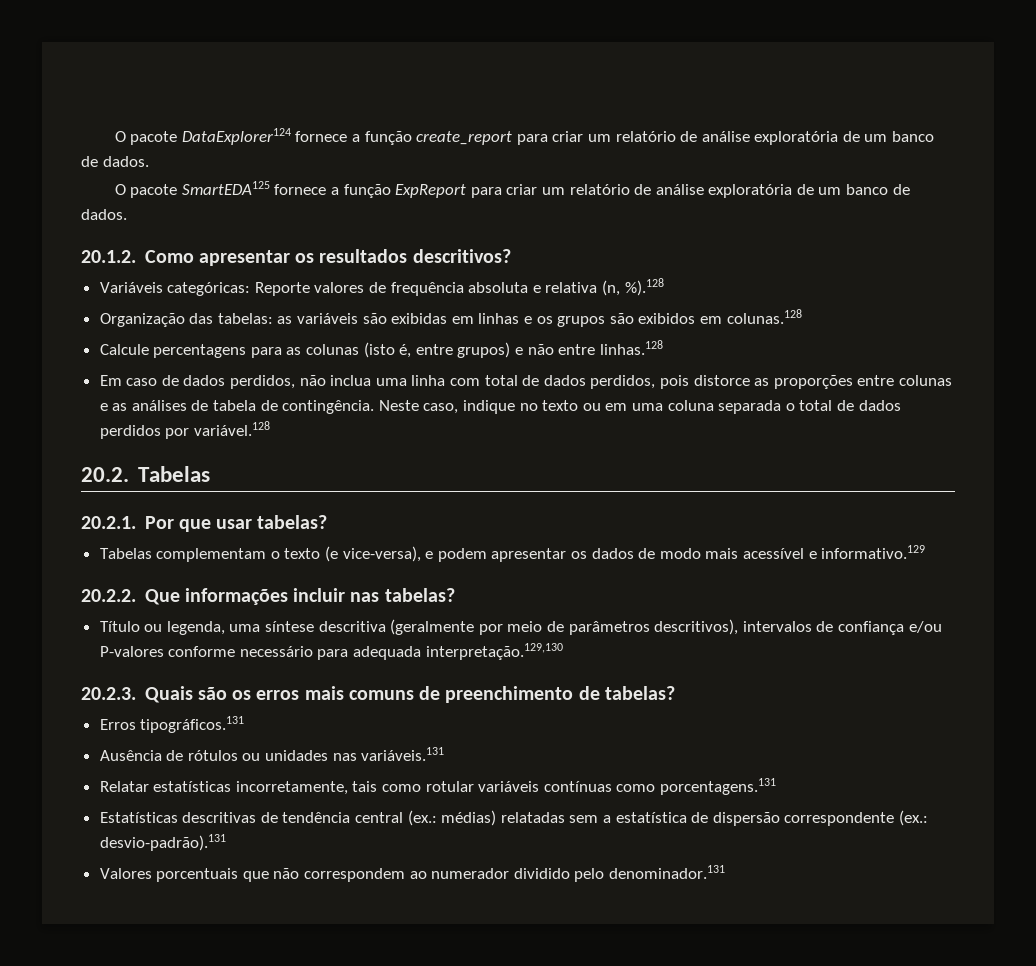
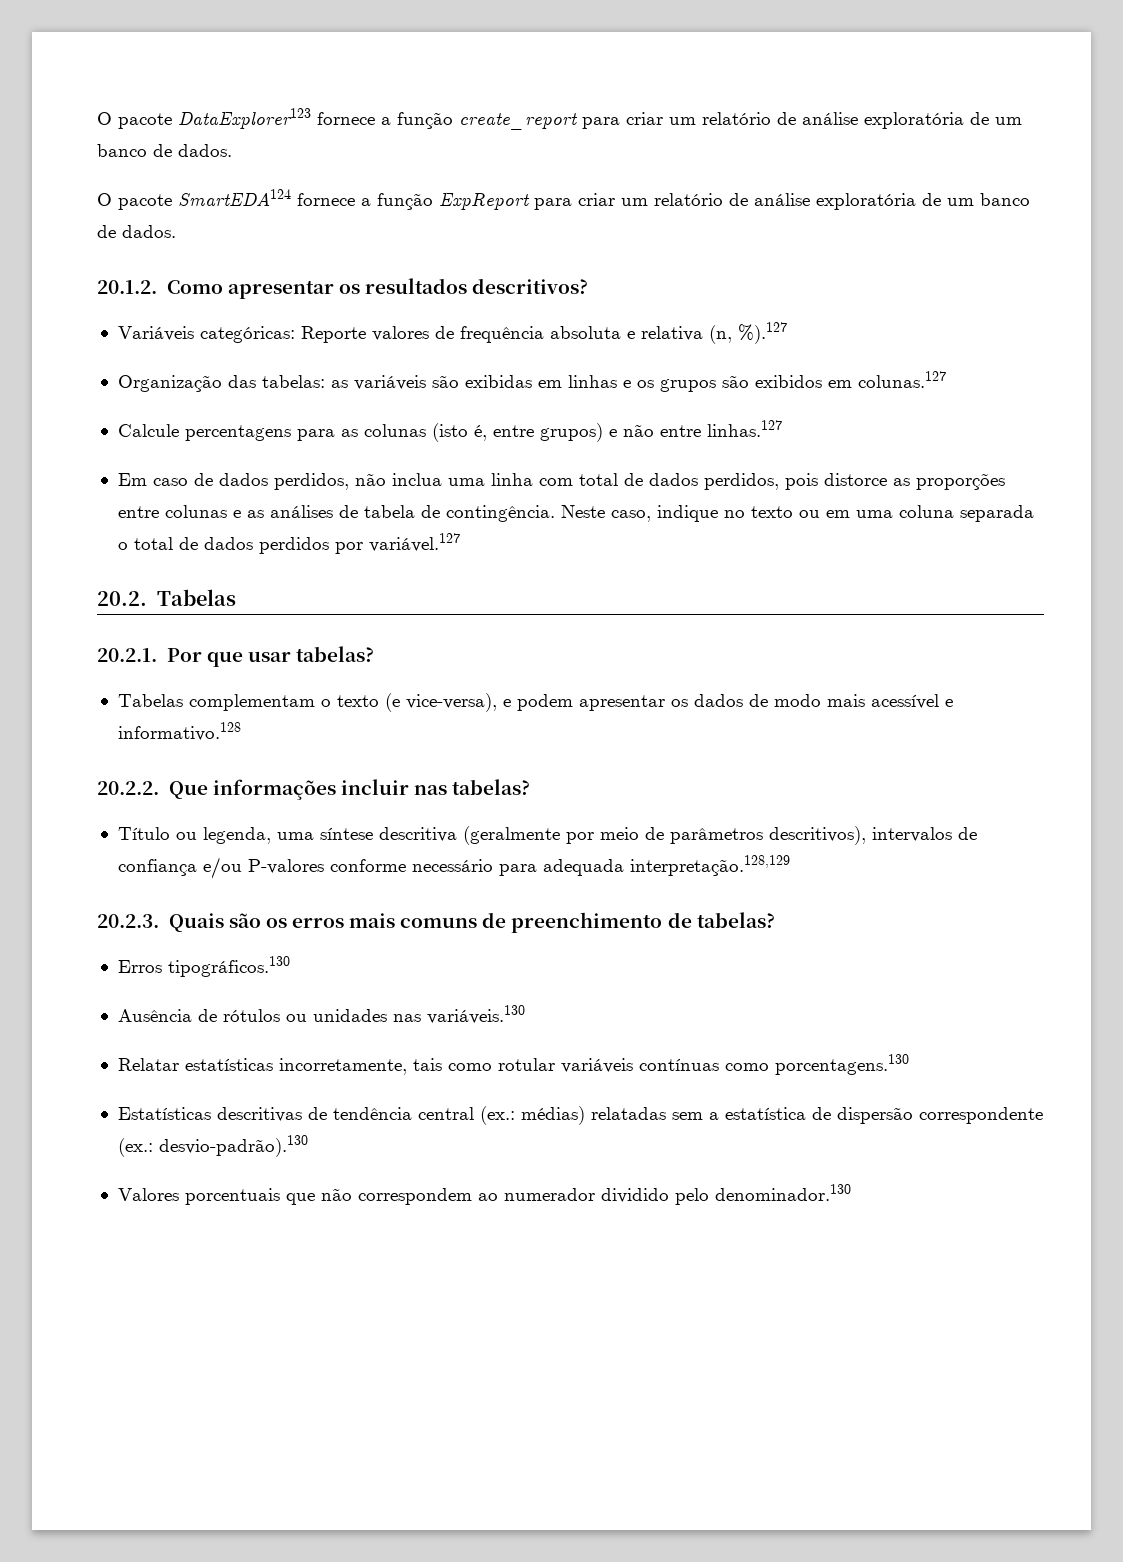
[114,128,291,145] O pacote DataExplorer124 -> [97,108,311,129] O pacote DataExplorer123
[181,181,270,195] SmartEDA125 -> [178,189,291,206] SmartEDA124
[624,278,664,296] %).128 -> [737,322,787,344] %).127
[726,309,802,324] colunas.128 -> [857,371,946,388] colunas.127
[599,340,663,355] linhas.128 -> [706,420,782,437] linhas.127
[193,421,270,436] variável.128 -> [368,533,460,552] variável.127
[821,545,926,559] informativo.129 -> [117,722,241,741] informativo.128
[425,643,563,660] interpretação.129,130 -> [629,855,790,876] interpretação.128,129
[140,716,245,733] tipográficos.131 -> [167,956,290,977] tipográficos.130
[361,747,445,761] variáveis.131 -> [426,1005,525,1024] variáveis.130
[660,778,777,795] porcentagens.131 -> [774,1054,909,1075] porcentagens.130
[99,834,226,851] desvio-padrão).131 -> [158,1135,308,1157] desvio-padrão).130
[609,865,726,879] denominador.131 -> [714,1184,851,1201] denominador.130

